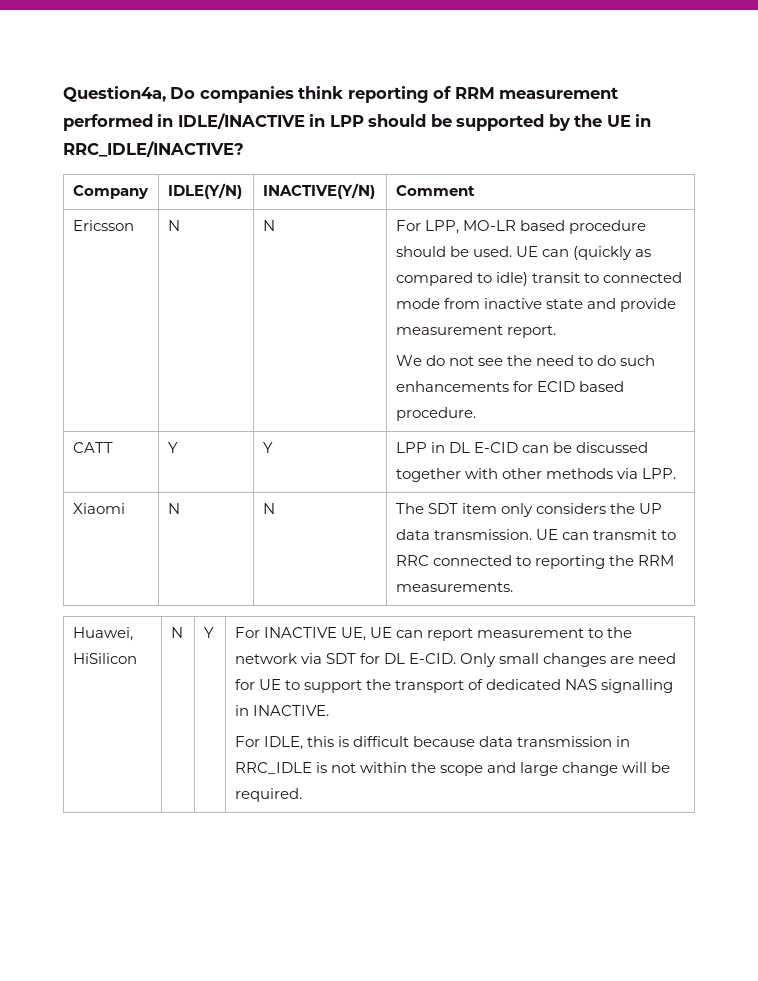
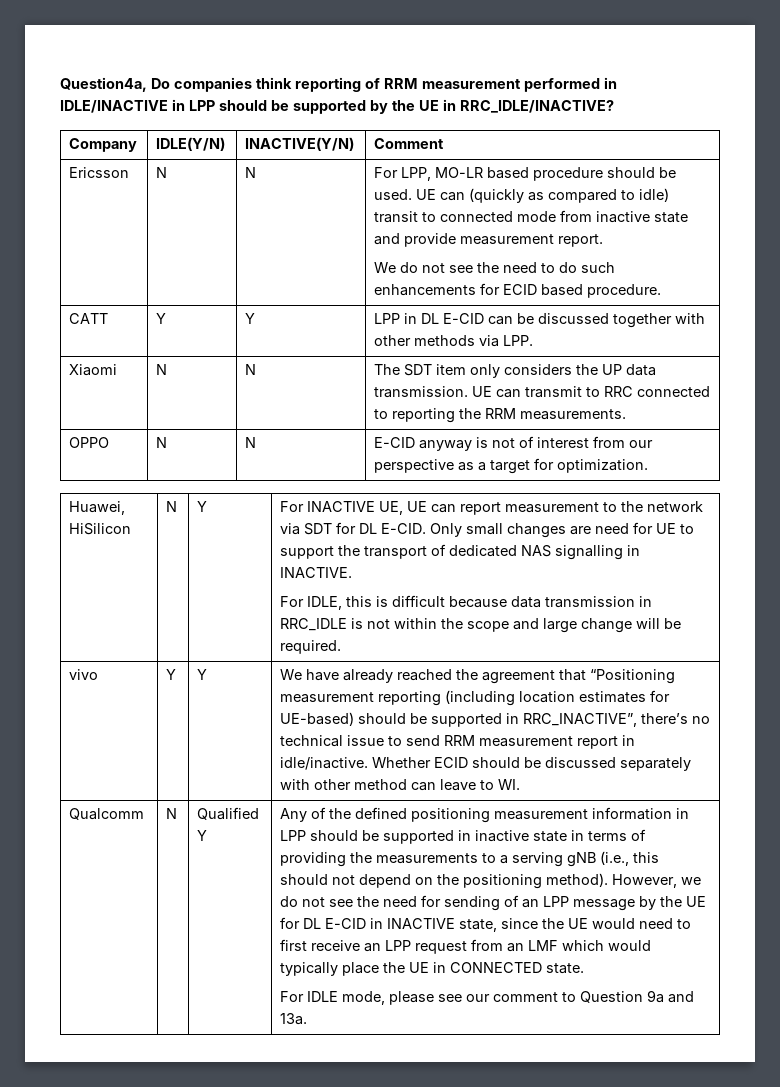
(513, 587) none -> [69,437,110,448] [156,437,168,448] [245,437,257,448] [374,436,654,451] [374,458,649,474] // OPPO | N | N | E-CID anyway is not of interest from our perspective as a target for optimization.
(302, 795) none -> [69,669,99,680] [166,669,177,680] [197,669,208,680] [280,669,676,684] [280,690,671,706] [280,712,711,727] [280,735,636,749] [280,757,692,771] [280,779,521,791] [69,808,145,820] [166,808,178,819] [197,807,260,820] [197,830,208,841] [280,807,690,823] [280,829,647,844] [280,851,660,867] [280,873,702,889] [280,895,707,911] [280,917,692,932] [280,939,652,954] [280,962,585,976] [280,990,695,1005] [280,1013,308,1025] // vivo | Y | Y | We have already reached the agreement that “Positioning measurement reporting (including location estimates for UE-based) should be supported in RRC_INACTIVE”, there’s no technical issue to send RRM measurement report in idle/inactive. Whether ECID should be discussed separately with other method can leave to WI. // Qualcomm | N | Qualified Y | Any of the defined positioning measurement information in LPP should be supported in inactive state in terms of providing the measurements to a serving gNB (i.e., this should not depend on the positioning method). However, we do not see the need for sending of an LPP message by the UE for DL E-CID in INACTIVE state, since the UE would need to first receive an LPP request from an LMF which would typically place the UE in CONNECTED state. // For IDLE mode, please see our comment to Question 9a and 13a.

